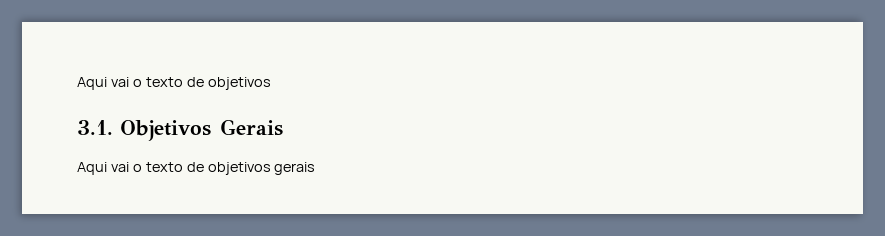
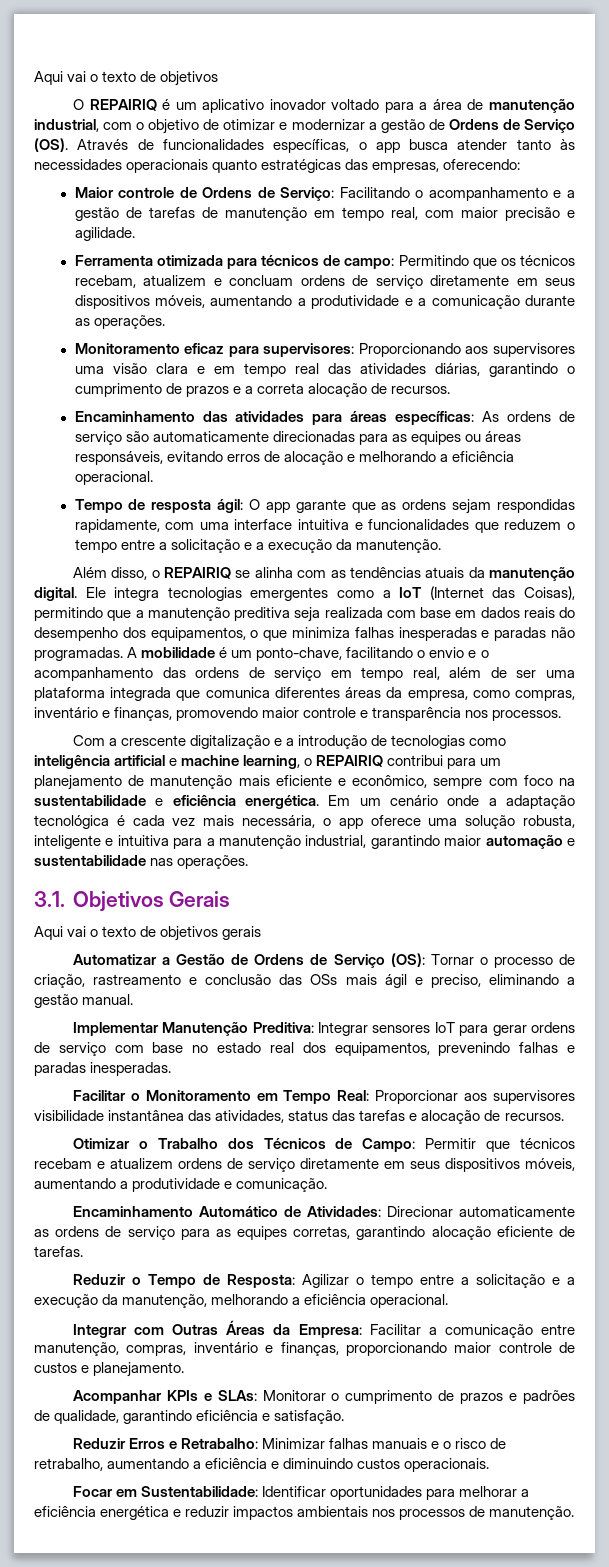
[77,77,271,90] Aqui vai o texto de objetivos -> [34,71,219,86] [72,99,576,113] [34,119,575,134] [34,138,575,153] [34,159,521,173] [74,187,575,201] [74,207,575,221] [74,227,135,241] [74,255,575,269] [74,275,575,289] [74,295,576,309] [74,315,165,329] [74,343,575,357] [74,363,575,377] [74,383,451,397] [74,411,576,425] [74,431,522,445] [74,451,515,465] [74,471,153,485] [74,499,575,514] [74,519,576,533] [74,539,442,553] [72,567,576,581] [34,586,576,601] [34,607,575,622] [34,627,575,641] [34,647,489,661] [34,667,575,681] [34,687,575,701] [34,707,562,721] [72,735,507,749] [34,755,502,769] [34,775,575,790] [34,795,575,809] [34,815,575,829] [34,835,575,849] [34,855,249,869] Aqui vai o texto de objetivos // O REPAIRIQ é um aplicativo inovador voltado para a área de manutenção industrial, com o objetivo de otimizar e modernizar a gestão de Ordens de Serviço (OS). Através de funcionalidades específicas, o app busca atender tanto às necessidades operacionais quanto estratégicas das empresas, oferecendo: // Maior controle de Ordens de Serviço: Facilitando o acompanhamento e a gestão de tarefas de manutenção em tempo real, com maior precisão e agilidade. // Ferramenta otimizada para técnicos de campo: Permitindo que os técnicos recebam, atualizem e concluam ordens de serviço diretamente em seus dispositivos móveis, aumentando a produtividade e a comunicação durante as operações. // Monitoramento eficaz para supervisores: Proporcionando aos supervisores uma visão clara e em tempo real das atividades diárias, garantindo o cumprimento de prazos e a correta alocação de recursos. // Encaminhamento das atividades para áreas específicas: As ordens de serviço são automaticamente direcionadas para as equipes ou áreas responsáveis, evitando erros de alocação e melhorando a eficiência operacional. // Tempo de resposta ágil: O app garante que as ordens sejam respondidas rapidamente, com uma interface intuitiva e funcionalidades que reduzem o tempo entre a solicitação e a execução da manutenção. // Além disso, o REPAIRIQ se alinha com as tendências atuais da manutenção digital. Ele integra tecnologias emergentes como a IoT (Internet das Coisas), permitindo que a manutenção preditiva seja realizada com base em dados reais do desempenho dos equipamentos, o que minimiza falhas inesperadas e paradas não programadas. A mobilidade é um ponto-chave, facilitando o envio e o acompanhamento das ordens de serviço em tempo real, além de ser uma plataforma integrada que comunica diferentes áreas da empresa, como compras, inventário e finanças, promovendo maior controle e transparência nos processos. // Com a crescente digitalização e a introdução de tecnologias como inteligência artificial e machine learning, o REPAIRIQ contribui para um planejamento de manutenção mais eficiente e econômico, sempre com foco na sustentabilidade e eficiência energética. Em um cenário onde a adaptação tecnológica é cada vez mais necessária, o app oferece uma solução robusta, inteligente e intuitiva para a manutenção industrial, garantindo maior automação e sustentabilidade nas operações.
(316, 168) none -> [72,953,575,968] [34,974,575,988] [34,994,134,1008] [72,1022,575,1036] [34,1042,576,1056] [34,1062,172,1076] [72,1090,575,1104] [34,1110,564,1124] [72,1138,575,1152] [34,1158,575,1172] [34,1178,328,1192] [72,1206,575,1217] [34,1226,575,1240] [34,1246,83,1257] [72,1274,576,1288] [34,1294,449,1308] [72,1320,575,1338] [34,1342,575,1356] [34,1362,185,1377] [72,1390,575,1404] [34,1410,345,1424] [72,1438,507,1449] [34,1458,490,1472] [72,1486,530,1500] [34,1506,575,1520] // Automatizar a Gestão de Ordens de Serviço (OS): Tornar o processo de criação, rastreamento e conclusão das OSs mais ágil e preciso, eliminando a gestão manual. // Implementar Manutenção Preditiva: Integrar sensores IoT para gerar ordens de serviço com base no estado real dos equipamentos, prevenindo falhas e paradas inesperadas. // Facilitar o Monitoramento em Tempo Real: Proporcionar aos supervisores visibilidade instantânea das atividades, status das tarefas e alocação de recursos. // Otimizar o Trabalho dos Técnicos de Campo: Permitir que técnicos recebam e atualizem ordens de serviço diretamente em seus dispositivos móveis, aumentando a produtividade e comunicação. // Encaminhamento Automático de Atividades: Direcionar automaticamente as ordens de serviço para as equipes corretas, garantindo alocação eficiente de tarefas. // Reduzir o Tempo de Resposta: Agilizar o tempo entre a solicitação e a execução da manutenção, melhorando a eficiência operacional. // Integrar com Outras Áreas da Empresa: Facilitar a comunicação entre manutenção, compras, inventário e finanças, proporcionando maior controle de custos e planejamento. // Acompanhar KPIs e SLAs: Monitorar o cumprimento de prazos e padrões de qualidade, garantindo eficiência e satisfação. // Reduzir Erros e Retrabalho: Minimizar falhas manuais e o risco de retrabalho, aumentando a eficiência e diminuindo custos operacionais. // Focar em Sustentabilidade: Identificar oportunidades para melhorar a eficiência energética e reduzir impactos ambientais nos processos de manutenção.

